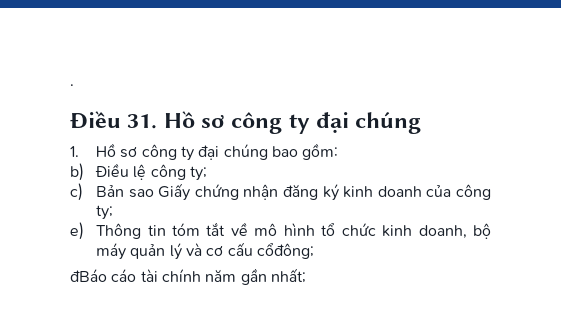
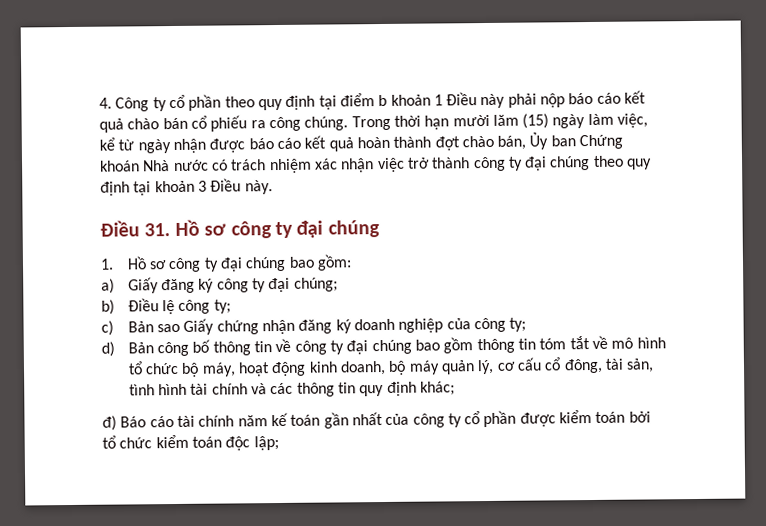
[70,84,74,86] . -> [99,90,647,112] [99,113,649,133] [99,132,624,154] [100,155,653,174] [100,178,273,196] 4. Công ty cổ phần theo quy định tại điểm b khoản 1 Điều này phải nộp báo cáo kết quả chào bán cổ phiếu ra công chúng. Trong thời hạn mười lăm (15) ngày làm việc, kể từ ngày nhận được báo cáo kết quả hoàn thành đợt chào bán, Ủy ban Chứng khoán Nhà nước có trách nhiệm xác nhận việc trở thành công ty đại chúng theo quy định tại khoản 3 Điều này.
(339, 151) none -> [101,277,338,294] // a) Giấy đăng ký công ty đại chúng;
[343,186,422,198] kinh doanh -> [353,318,444,333] doanh nghiệp
[70,222,142,240] e) Thông -> [101,337,515,357] d) Bản công bố thông tin về công ty đại chúng bao gồm thông
(376, 229) none -> [181,361,307,377] bộ máy, hoạt động
[169,242,315,260] [70,268,306,285] lý và cơ cấu cổđông; // đBáo cáo tài chính năm gần nhất; -> [477,357,655,375] [128,381,455,397] [102,409,651,431] [102,434,279,451] lý, cơ cấu cổ đông, tài sản, tình hình tài chính và các thông tin quy định khác; // đ) Báo cáo tài chính năm kế toán gần nhất của công ty cổ phần được kiểm toán bởi tổ chức kiểm toán độc lập;

